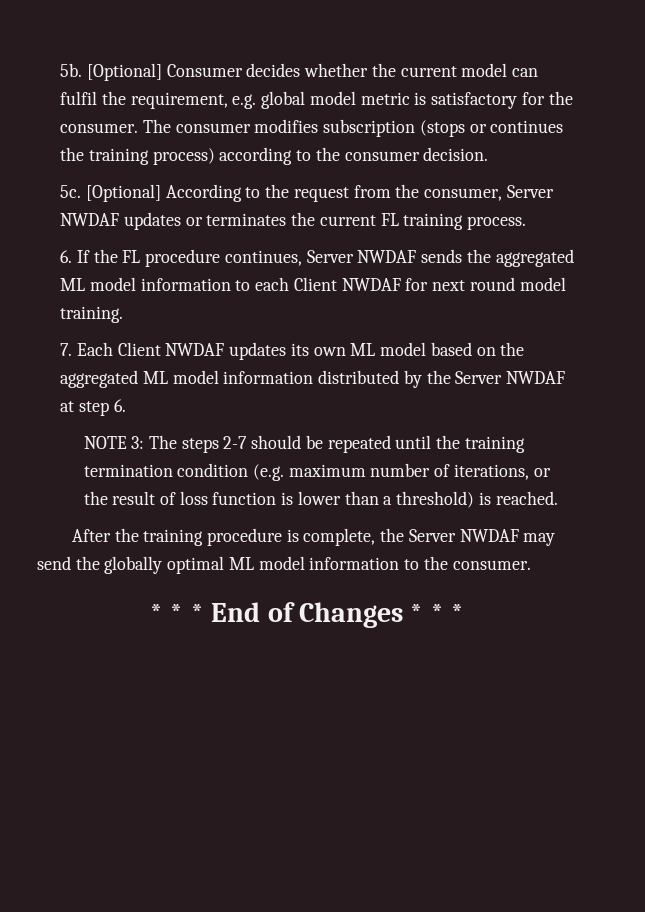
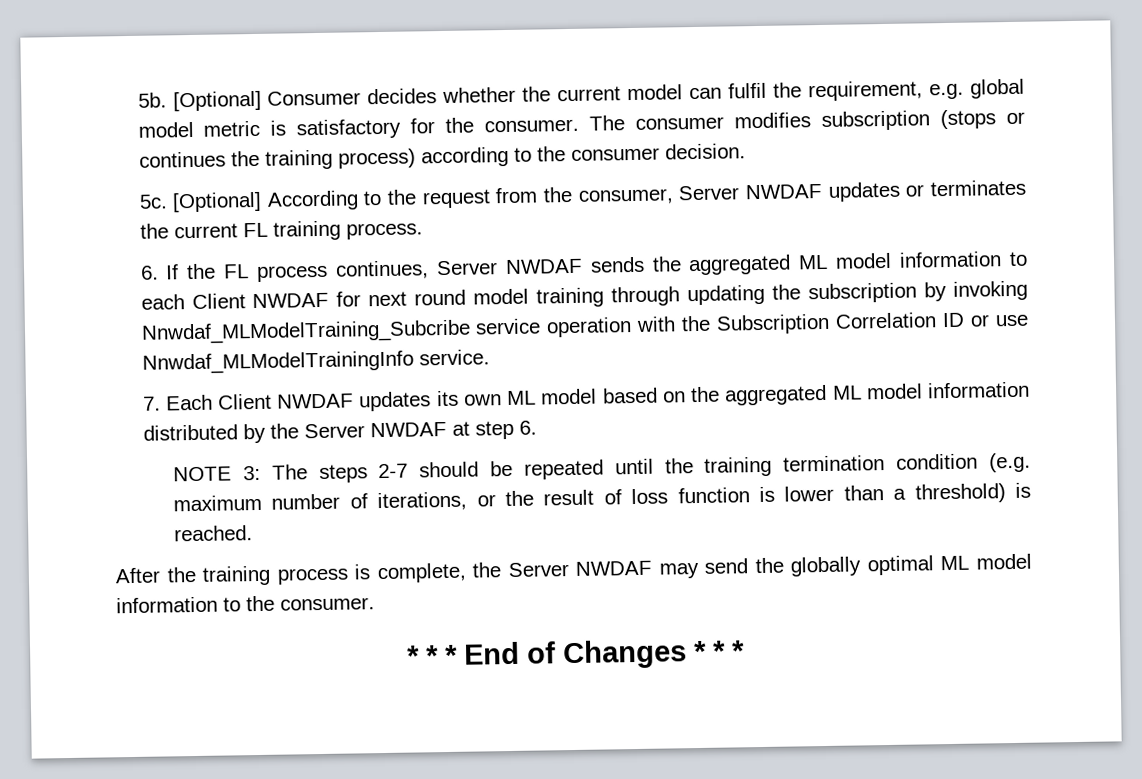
[145,249,221,267] procedure -> [256,264,329,282] process
[60,306,124,323] training. -> [536,280,1029,308] [140,312,1029,345] [141,349,490,375] training through updating the subscription by invoking Nnwdaf_MLModelTraining_Subcribe service operation with the Subscription Correlation ID or use Nnwdaf_MLModelTrainingInfo service.
[206,528,282,546] procedure -> [276,567,349,585] process

